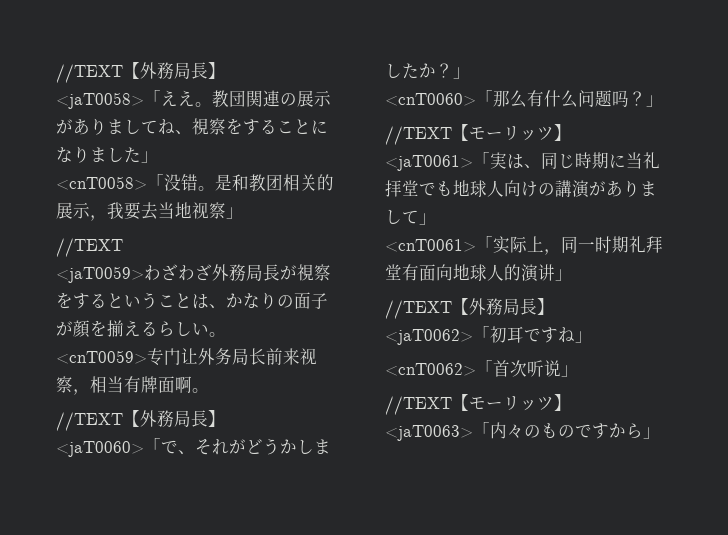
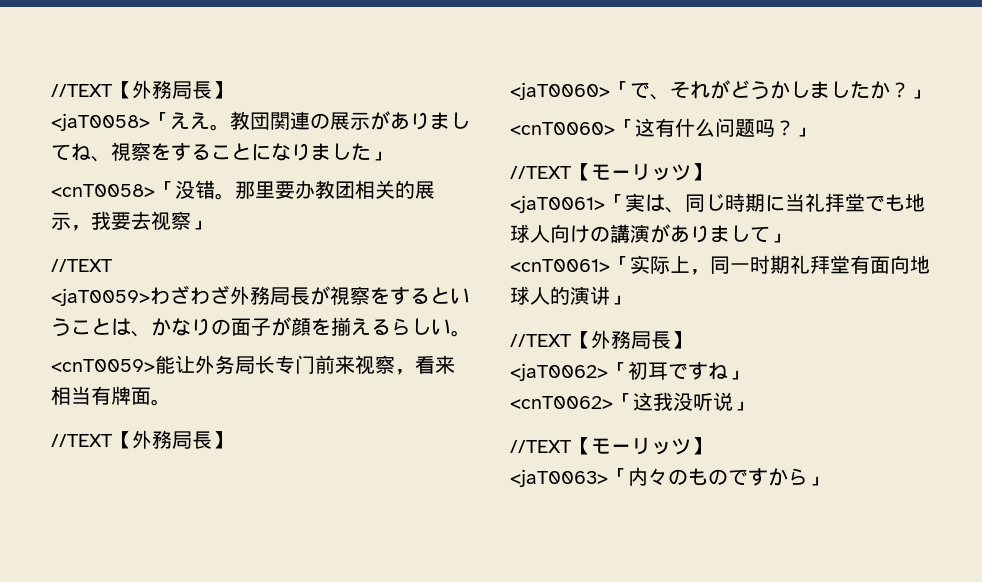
[215,174,249,191] 是和 -> [235,180,315,199] 那里要办
[158,202,192,219] 当地 -> (151, 220) none
[147,348,181,366] 专门 -> [155,355,175,374] 能
(266, 356) none -> [275,355,315,374] 专门
(90, 392) none -> [415,355,455,374] 看来
[175,376,192,393] 啊 -> (151, 396) none
[493,90,527,108] 那么 -> [635,118,655,137] 这
[493,360,527,377] 首次 -> [633,392,693,411] 这我没

